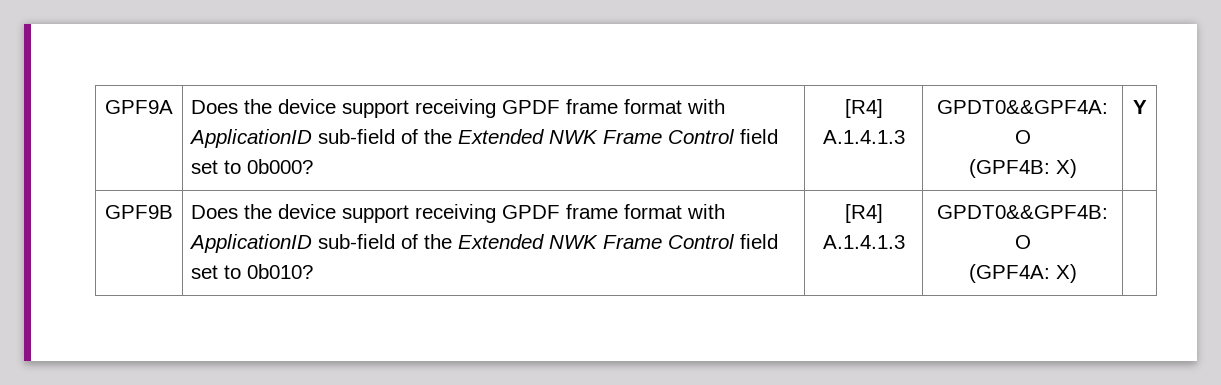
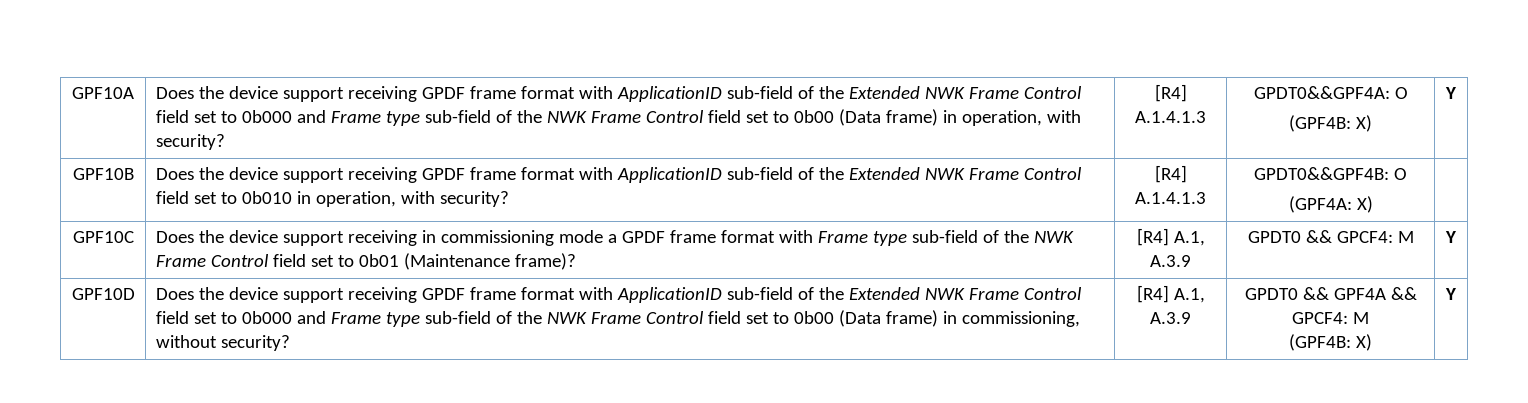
[105,100,173,114] GPF9A -> [72,87,134,99] GPF10A
[247,159,314,174] 0b000? -> [241,109,1081,126] [155,134,225,150] 0b000 and Frame type sub-field of the NWK Frame Control field set to 0b00 (Data frame) in operation, with security?
[105,205,173,219] GPF9B -> [72,168,134,180] GPF10B
[247,264,314,279] 0b010? -> [241,191,509,207] 0b010 in operation, with security?
(1077, 273) none -> [72,231,134,243] [155,230,1074,246] [155,253,576,270] [1136,228,1205,246] [1150,255,1191,267] [1247,230,1414,243] [1445,231,1457,243] [71,288,135,300] [155,287,1082,303] [155,310,1080,327] [155,335,290,351] [1136,285,1205,303] [1150,312,1191,324] [1244,287,1417,300] [1292,312,1369,324] [1289,334,1372,351] [1445,288,1457,300] // GPF10C | Does the device support receiving in commissioning mode a GPDF frame format with Frame type sub-field of the NWK Frame Control field set to 0b01 (Maintenance frame)? | [R4] A.1, A.3.9 | GPDT0 && GPCF4: M | Y // GPF10D | Does the device support receiving GPDF frame format with ApplicationID sub-field of the Extended NWK Frame Control field set to 0b000 and Frame type sub-field of the NWK Frame Control field set to 0b00 (Data frame) in commissioning, without security? | [R4] A.1, A.3.9 | GPDT0 && GPF4A && GPCF4: M // (GPF4B: X) | Y

